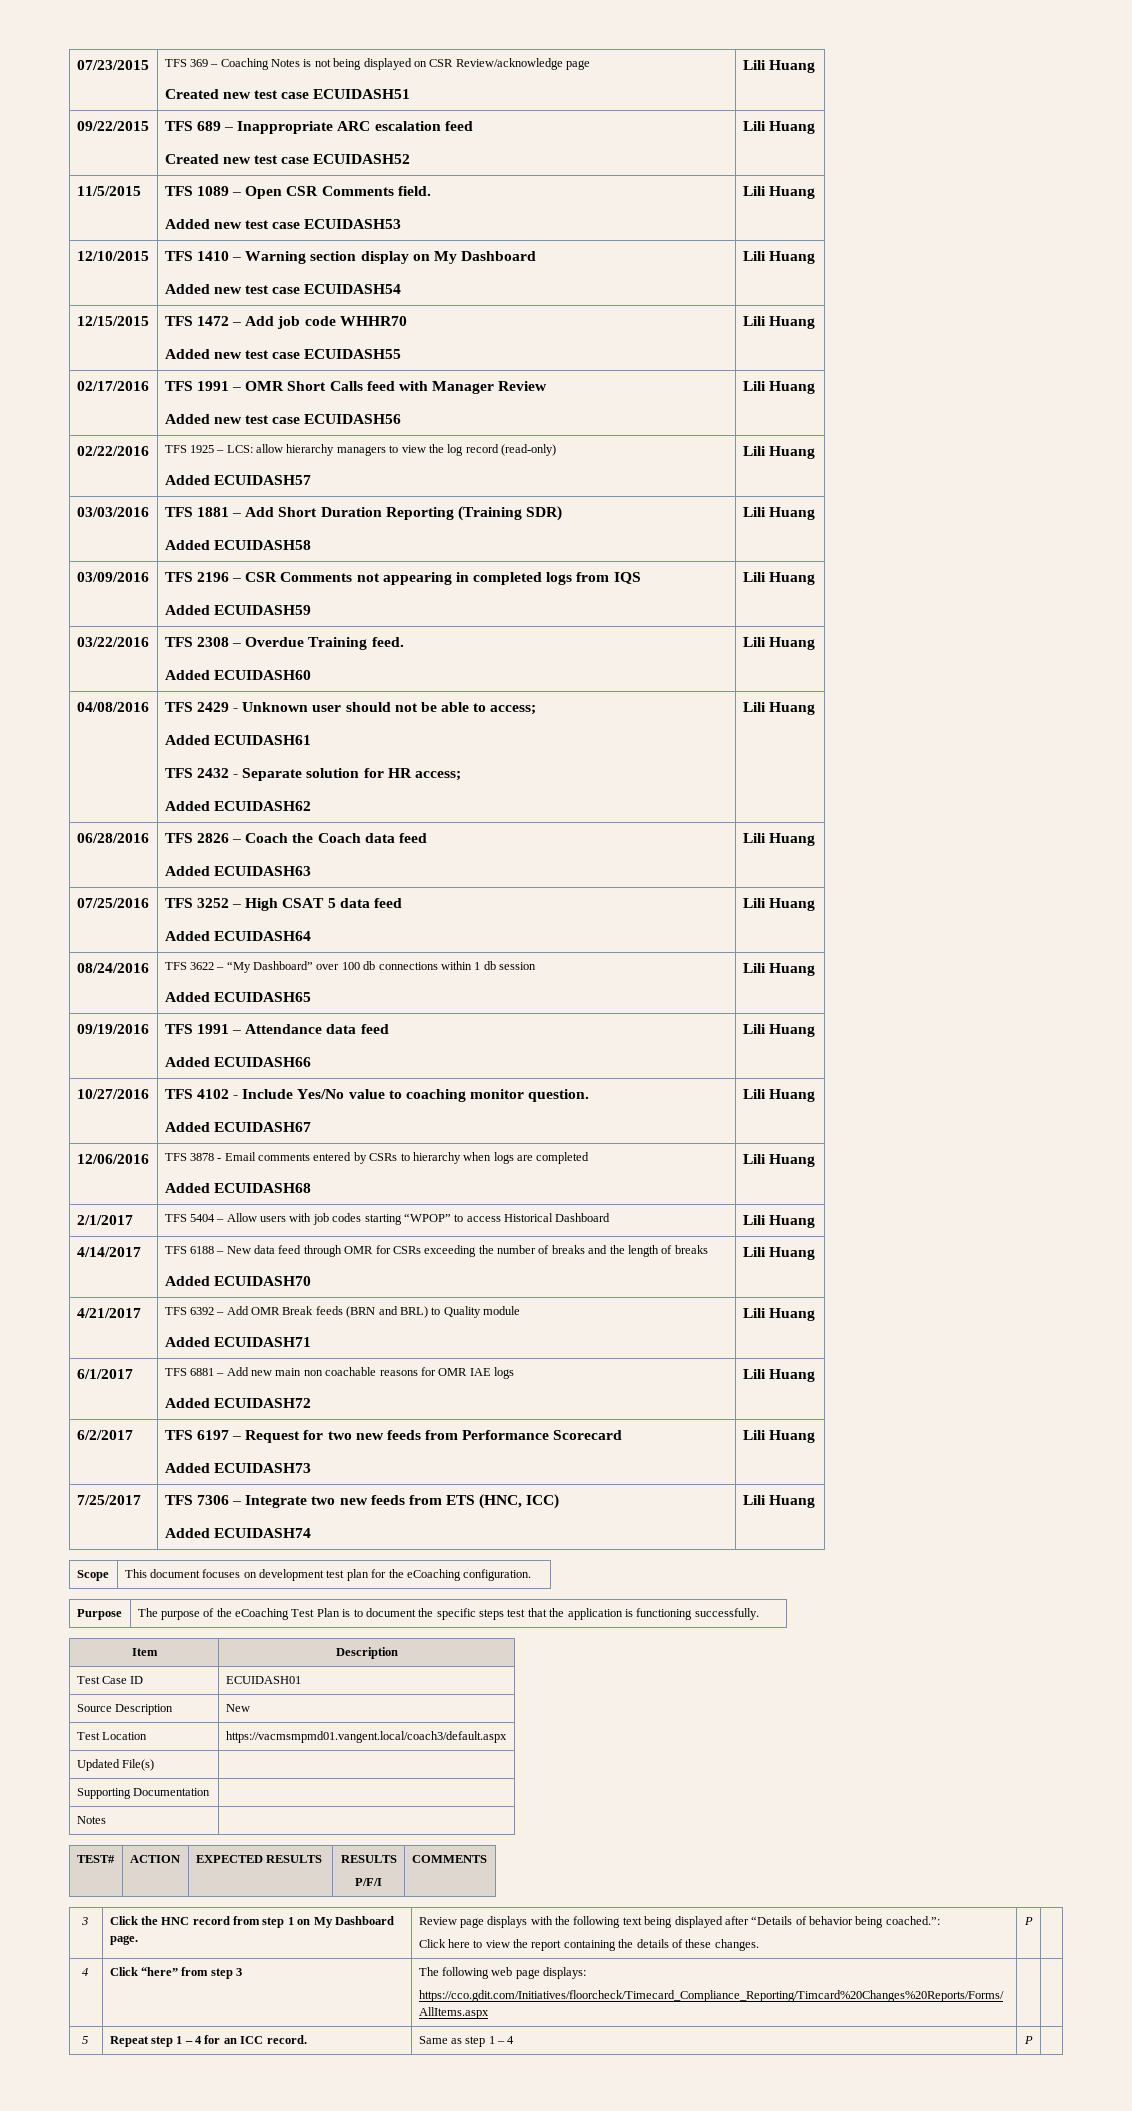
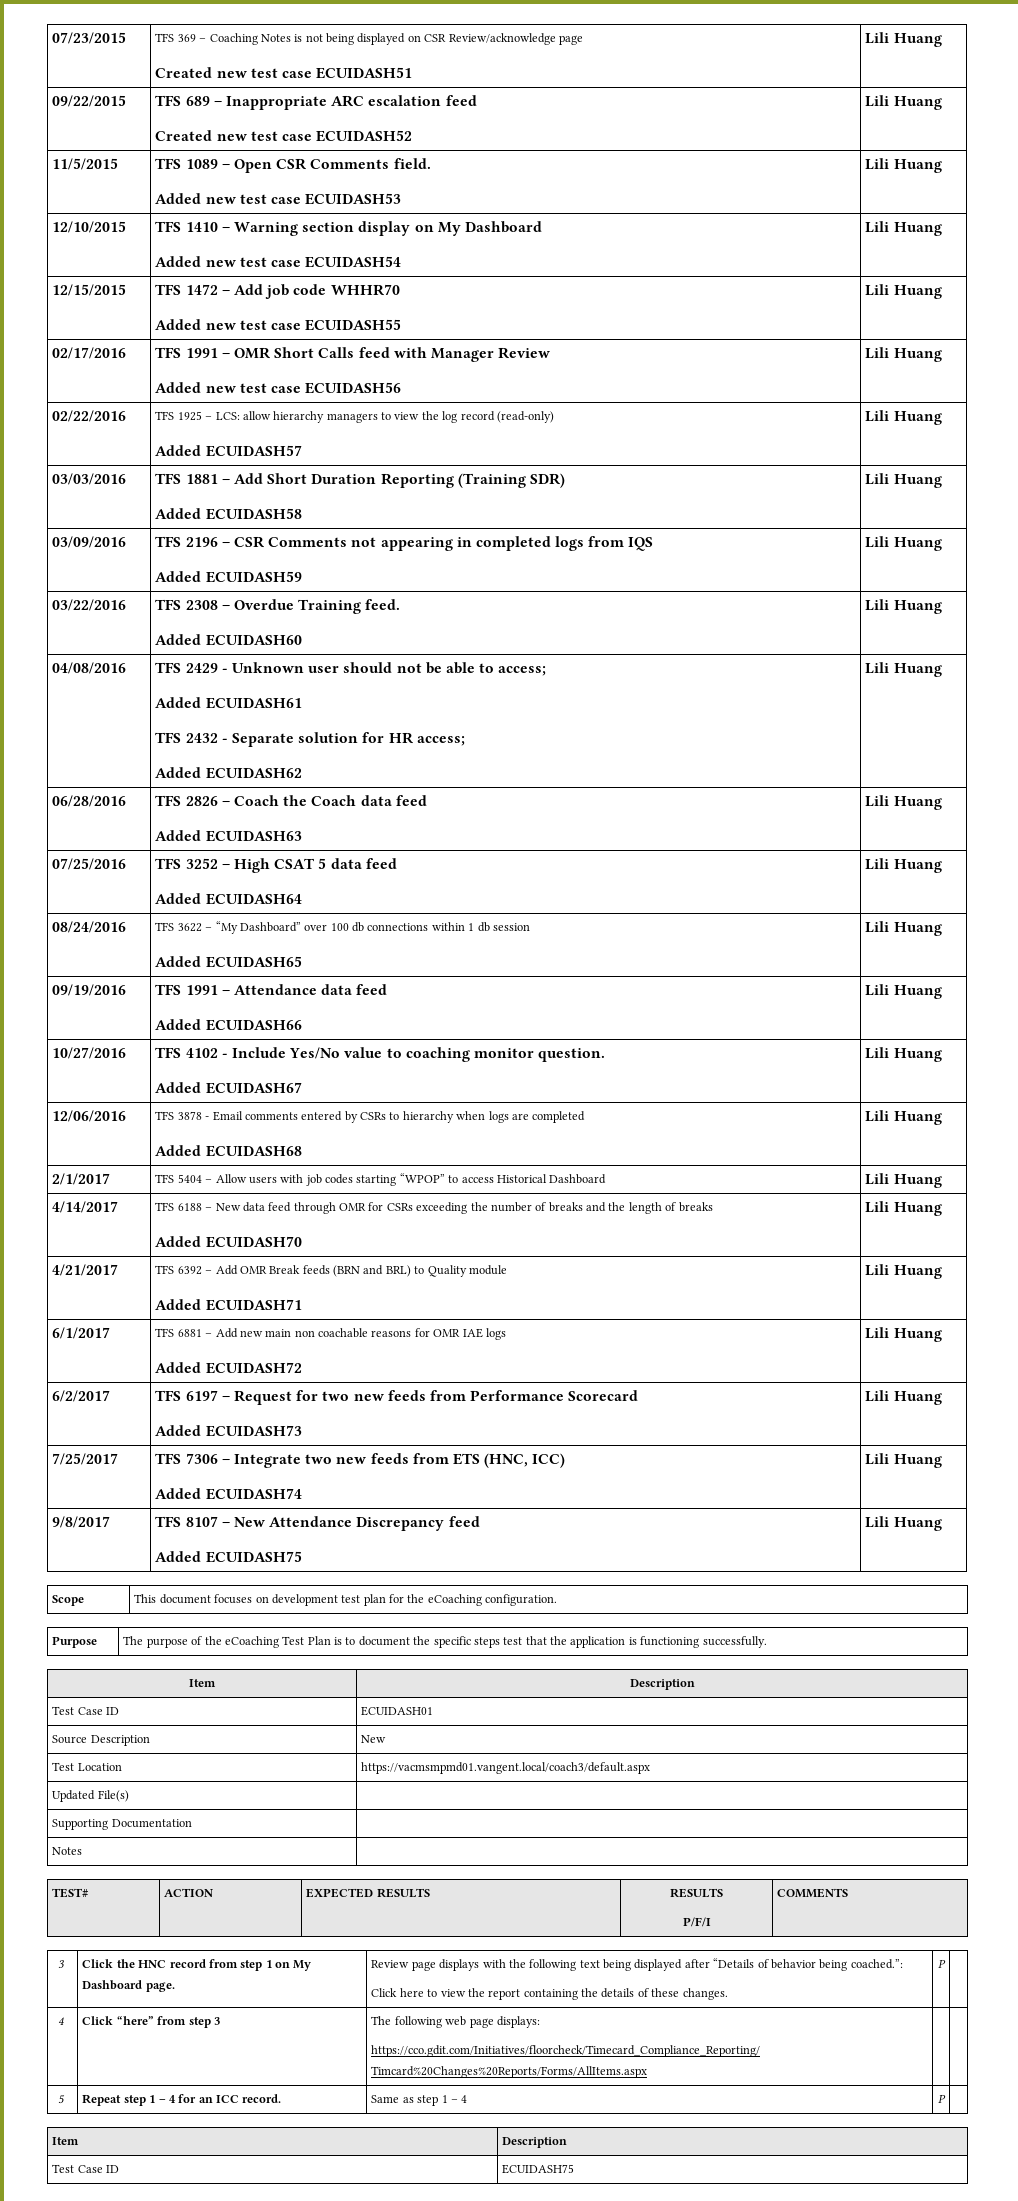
(815, 1501) none -> [52,1516,111,1528] [155,1516,480,1531] [155,1551,302,1563] [865,1516,942,1531] // 9/8/2017 | TFS 8107 – New Attendance Discrepancy feed // Added ECUIDASH75 | Lili Huang
(1033, 2040) none -> [52,2137,80,2145] [502,2137,568,2148] [52,2164,120,2173] [502,2164,575,2174] // Item | Description // Test Case ID | ECUIDASH75

